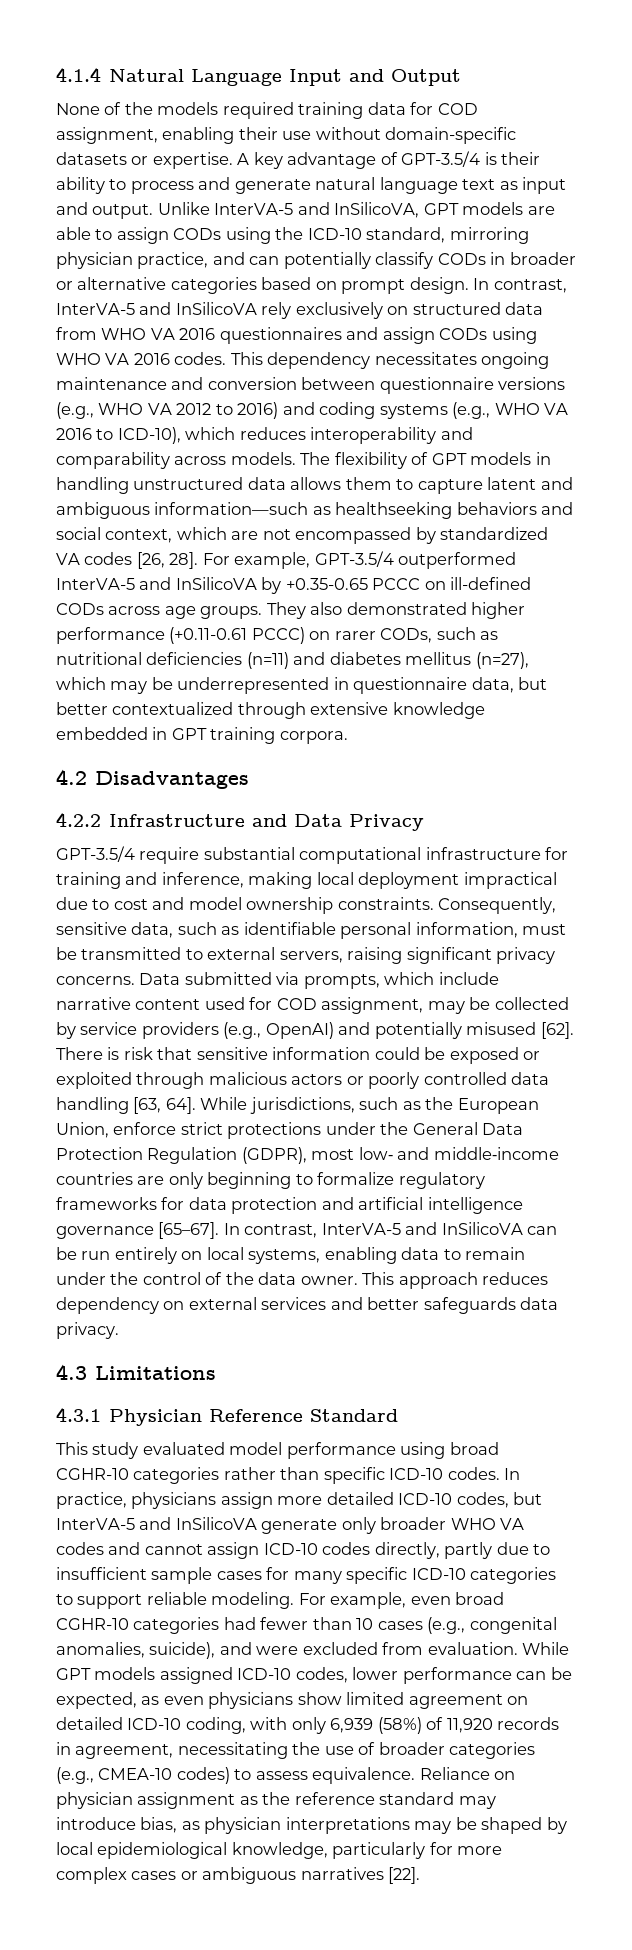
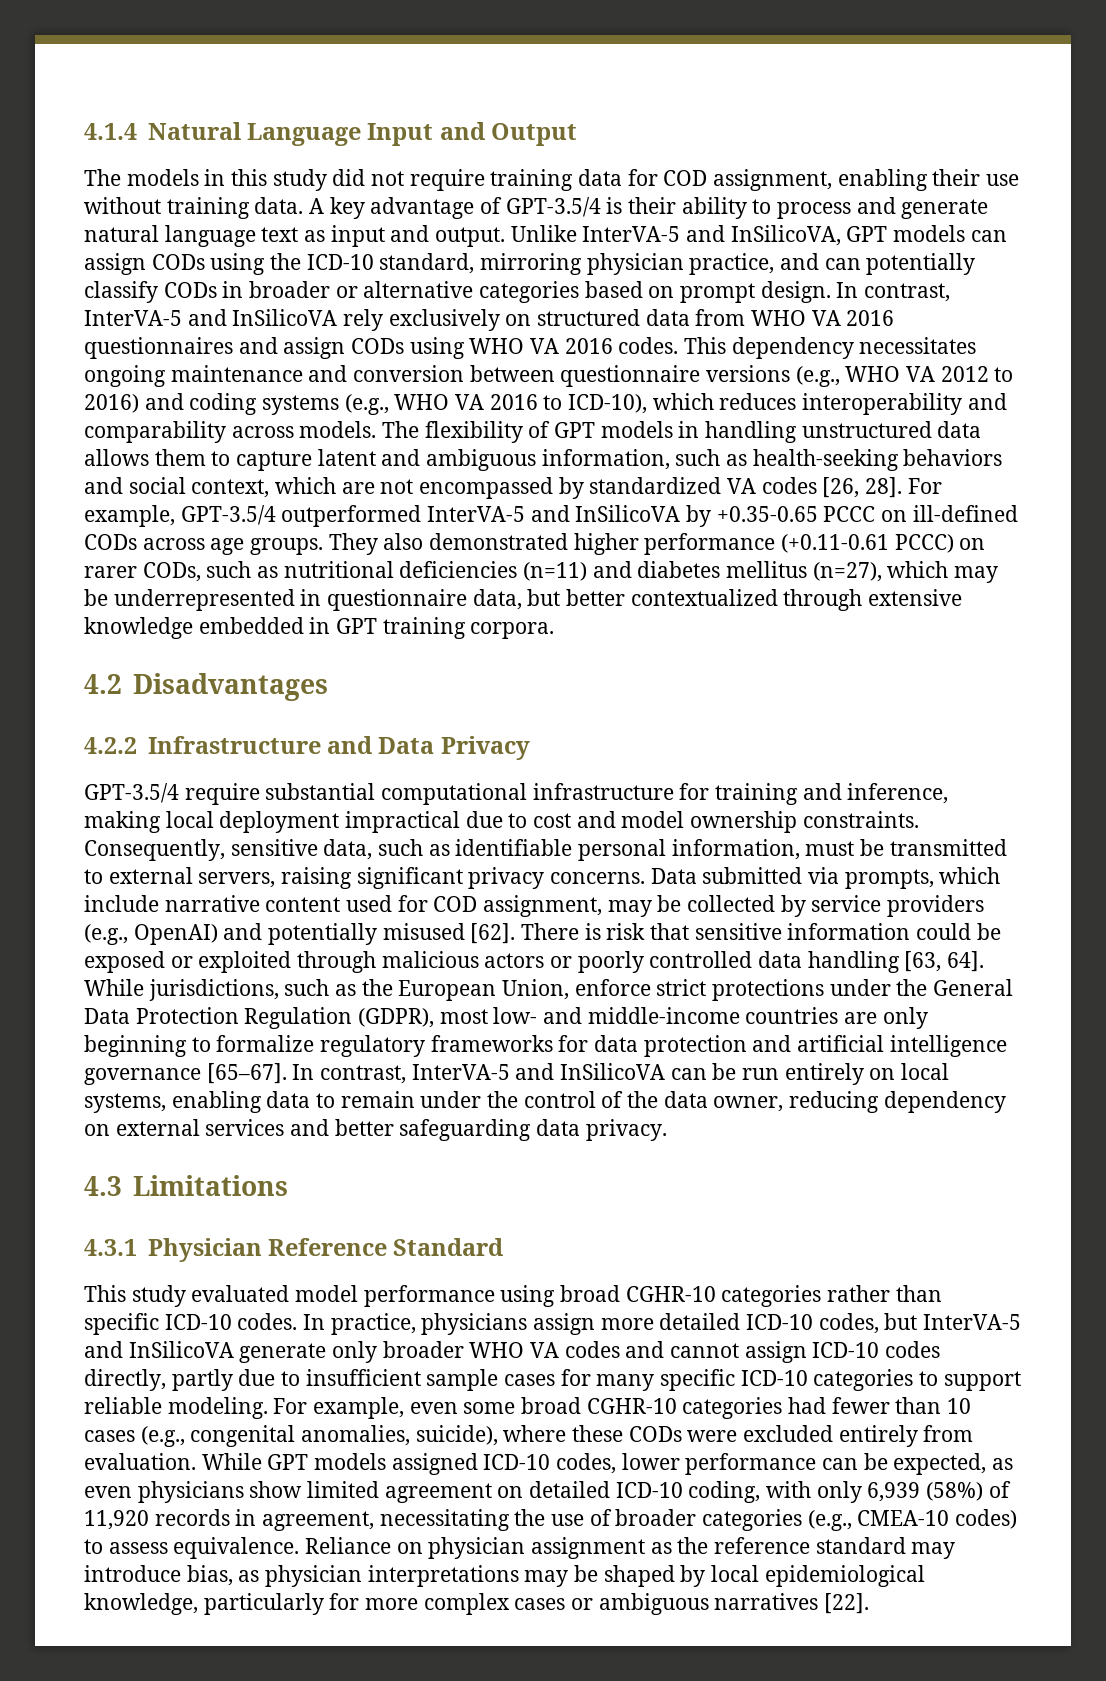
[56,102,294,119] None of the models required -> [84,169,485,191] The models in this study did not require
[385,127,517,144] [56,152,233,169] domain-specific datasets or expertise. -> [166,197,304,219] training data.
[527,206,555,215] [56,227,113,240] are able to -> [970,230,1007,242] can
[154,502,453,519] information—such as healthseeking -> [541,449,899,471] information, such as health-seeking
[300,1272,549,1289] owner. This approach reduces -> [713,1091,880,1113] owner, reducing
[423,1297,516,1314] safeguards -> [399,1119,532,1141] safeguarding
(451, 1600) none -> [463,1402,516,1414] some
[219,1642,252,1655] and -> [503,1425,682,1442] where these CODs
(378, 1648) none -> [838,1425,918,1447] entirely

